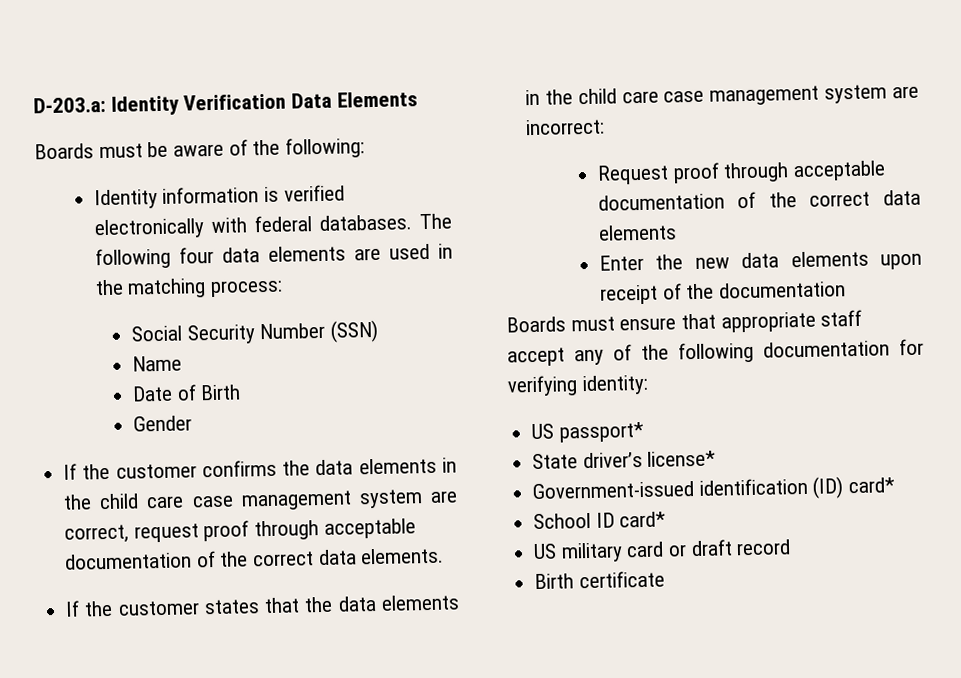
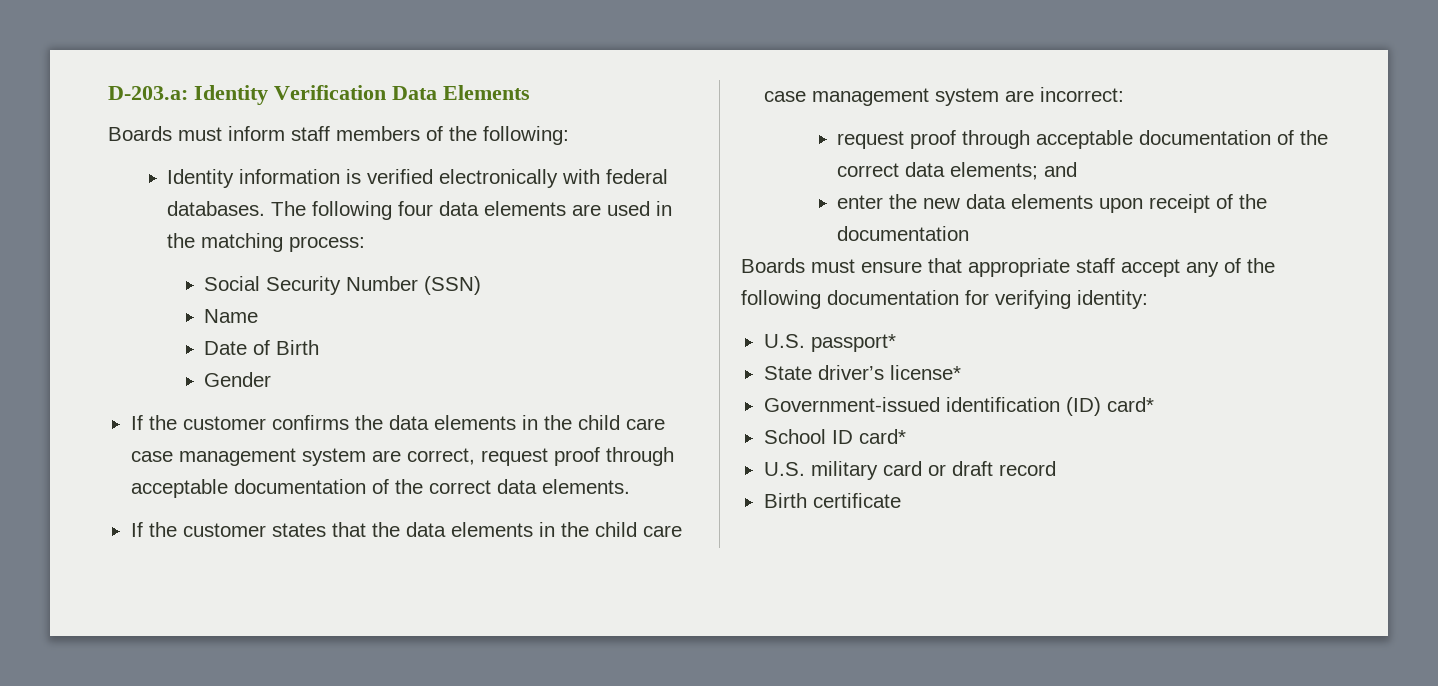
[147,141,225,158] be aware -> [228,126,420,141] inform staff members
[596,160,886,185] [597,189,921,211] [597,224,677,241] [598,254,644,271] Request proof through acceptable documentation of the correct data elements // Enter -> [837,130,1329,149] [837,162,1078,180] [837,195,884,209] request proof through acceptable documentation of the correct data elements; and // enter
[531,423,555,440] US -> [763,334,805,348] U.S.
[533,543,558,560] US -> [763,462,805,476] U.S.

